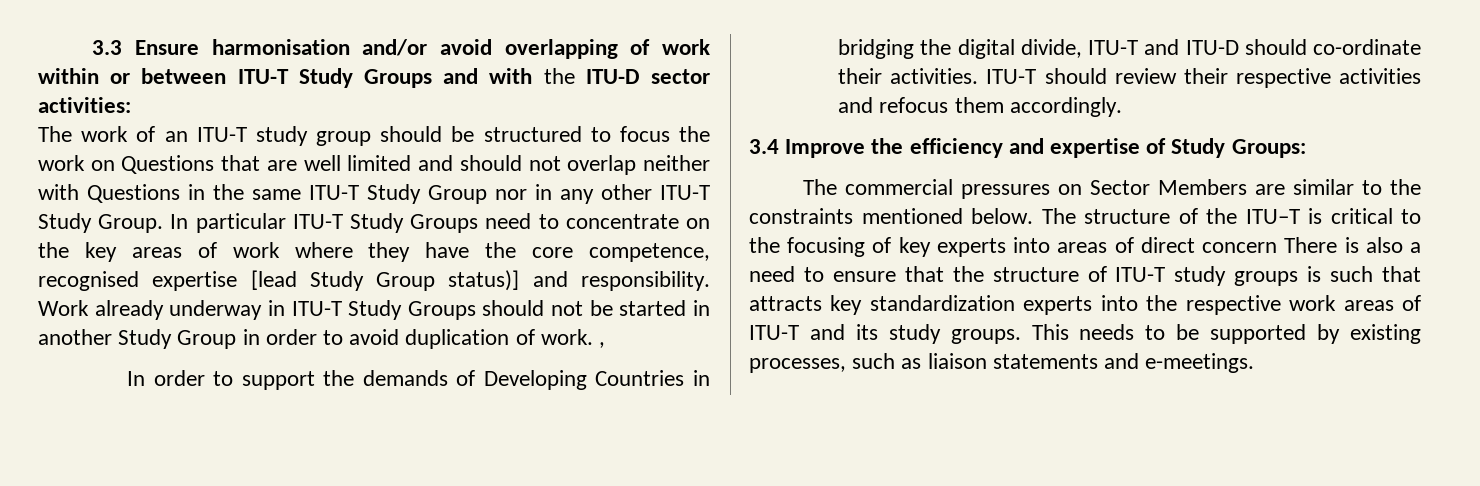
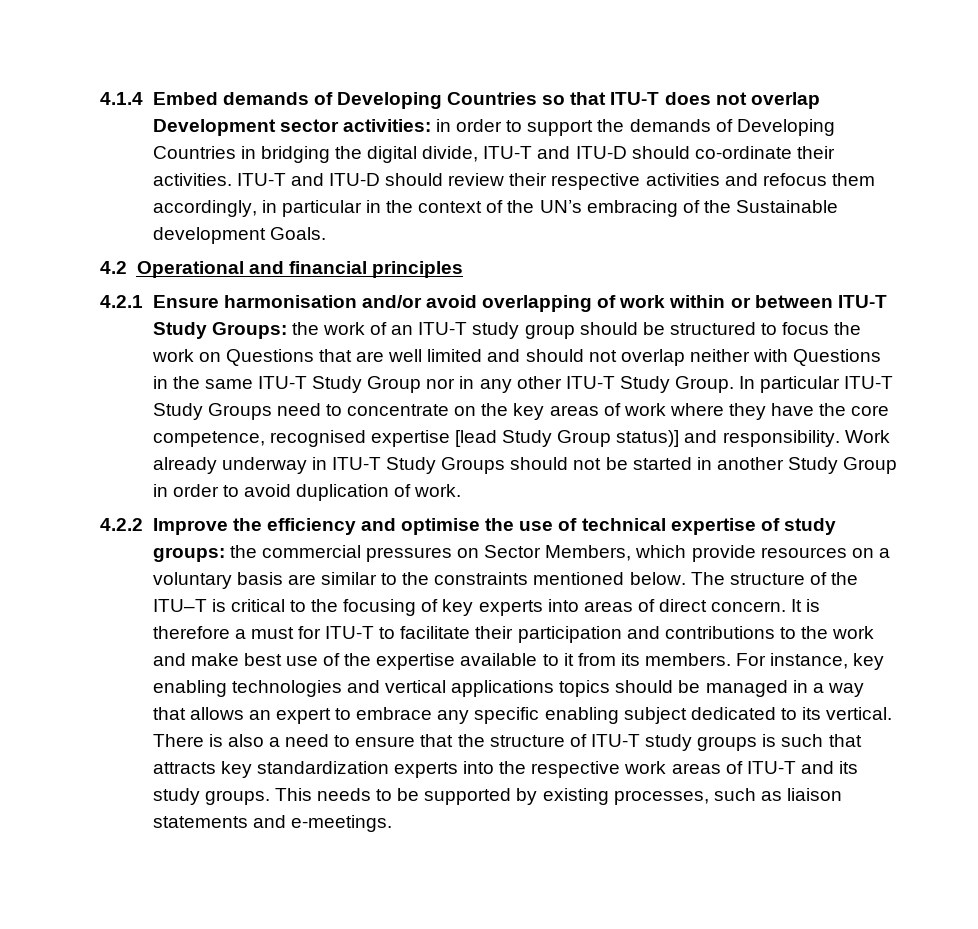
[92,40,123,55] 3.3 -> [100,92,820,109] [152,119,835,136] [152,146,835,163] [152,173,875,190] [152,200,839,217] [152,227,326,244] [100,261,463,278] [100,295,143,308] 4.1.4 Embed demands of Developing Countries so that ITU-T does not overlap Development sector activities: in order to support the demands of Developing Countries in bridging the digital divide, ITU-T and ITU-D should co-ordinate their activities. ITU-T and ITU-D should review their respective activities and refocus them accordingly, in particular in the context of the UN’s embracing of the Sustainable development Goals. // 4.2 Operational and financial principles // 4.2.1
[364,68,710,88] [38,97,131,113] [38,126,72,142] Groups and with the ITU-D sector activities: // The -> [211,322,319,339] Groups: the
[599,342,606,348] [127,370,710,390] [838,39,1421,59] [838,68,1421,88] [838,97,1122,117] [749,138,1306,158] [803,179,1248,199] , // In order to support the demands of Developing Countries in bridging the digital divide, ITU-T and ITU-D should co-ordinate their activities. ITU-T should review their respective activities and refocus them accordingly. // 3.4 Improve the efficiency and expertise of Study Groups: // The commercial pressures on Sector Members -> [100,518,836,535] [152,545,890,562] [152,572,283,589] // 4.2.2 Improve the efficiency and optimise the use of technical expertise of study groups: the commercial pressures on Sector Members, which provide resources on a voluntary basis
[1202,242,1278,253] concern -> [711,599,821,612] [152,626,875,643] [152,653,885,670] [152,680,864,697] [152,707,893,724] concern. It is therefore a must for ITU-T to facilitate their participation and contributions to the work and make best use of the expertise available to it from its members. For instance, key enabling technologies and vertical applications topics should be managed in a way that allows an expert to embrace any specific enabling subject dedicated to its vertical.

